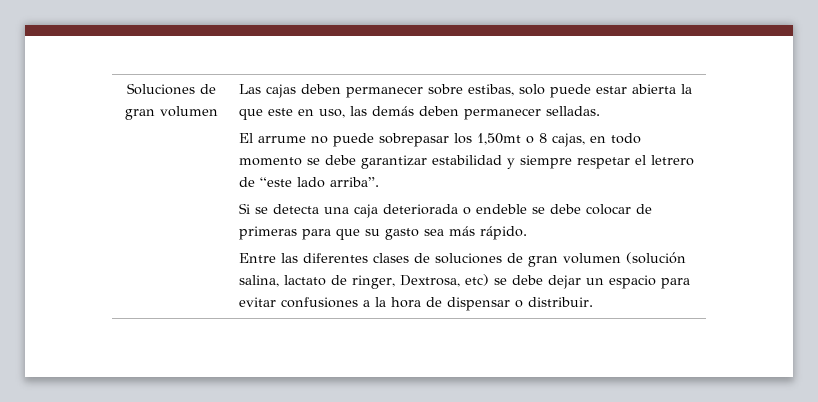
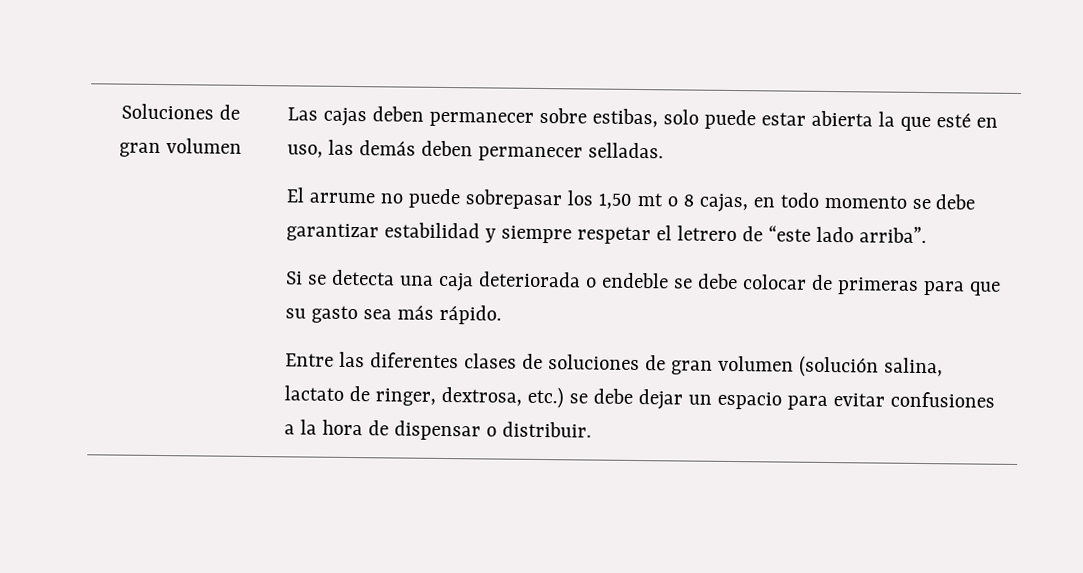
[267,108,293,116] este -> [935,112,971,128] esté
[476,133,521,145] 1,50mt -> [598,192,663,209] 1,50 mt
[399,274,489,287] Dextrosa, etc) -> [441,386,565,409] dextrosa, etc.)

